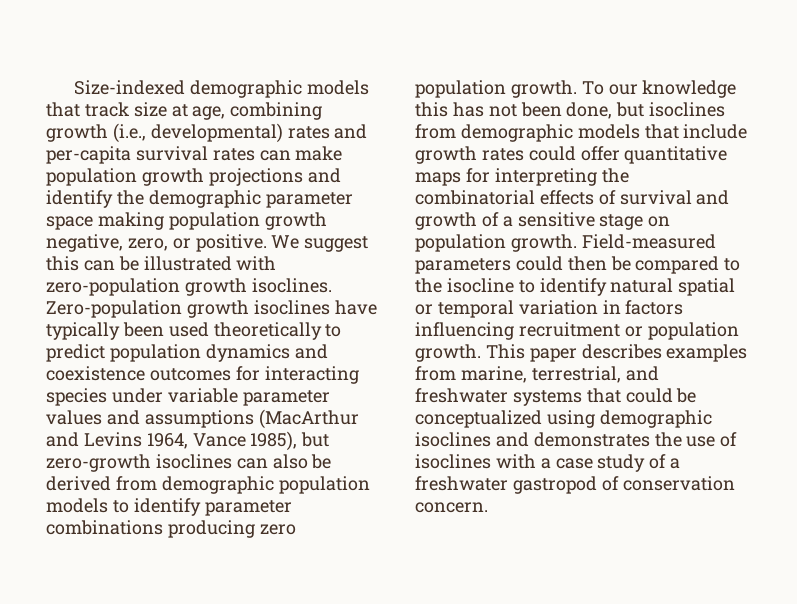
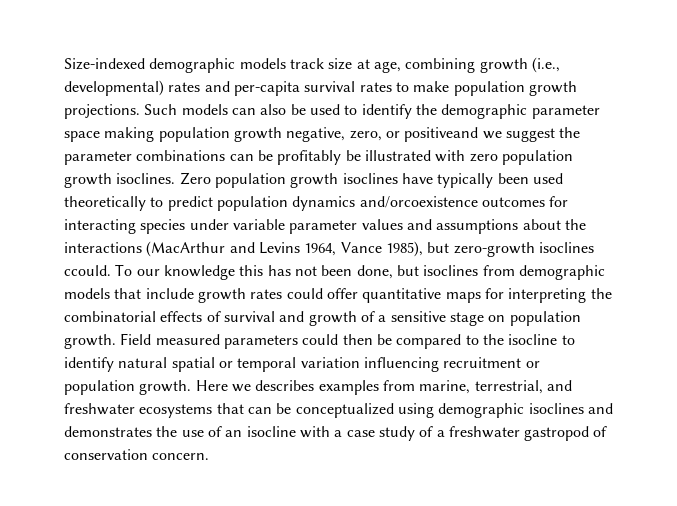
[46,102,80,117] that -> (286, 63) none
[259,150,291,161] can -> [395,82,409,92] to
[208,168,341,186] projections and -> [64,104,358,119] projections. Such models can also be used to
[195,234,369,252] [46,256,277,271] [46,278,332,296] [46,300,182,318] positive. We suggest this can be illustrated with zero-population growth isoclines. Zero-population -> [404,127,581,142] [64,150,573,165] [64,172,286,188] positiveand we suggest the parameter combinations can be profitably be illustrated with zero population growth isoclines. Zero population
[294,344,328,359] [46,366,145,381] and coexistence -> [359,196,478,208] and/orcoexistence
(254, 419) none -> [522,219,586,230] [64,242,142,253] about the interactions
[236,454,332,469] [46,476,370,494] [46,498,292,516] [46,520,296,538] [415,80,577,98] can also be derived from demographic population models to identify parameter combinations producing zero population growth. -> [64,265,111,276] ccould.
[581,234,716,249] Field-measured -> [120,333,220,345] Field measured
[602,300,684,315] in factors -> (360, 362) none
[485,344,577,362] This paper -> [195,380,251,392] Here we
[512,388,673,406] systems that could -> [139,403,272,418] ecosystems that can
[415,454,491,469] isoclines -> [225,426,296,437] an isocline

